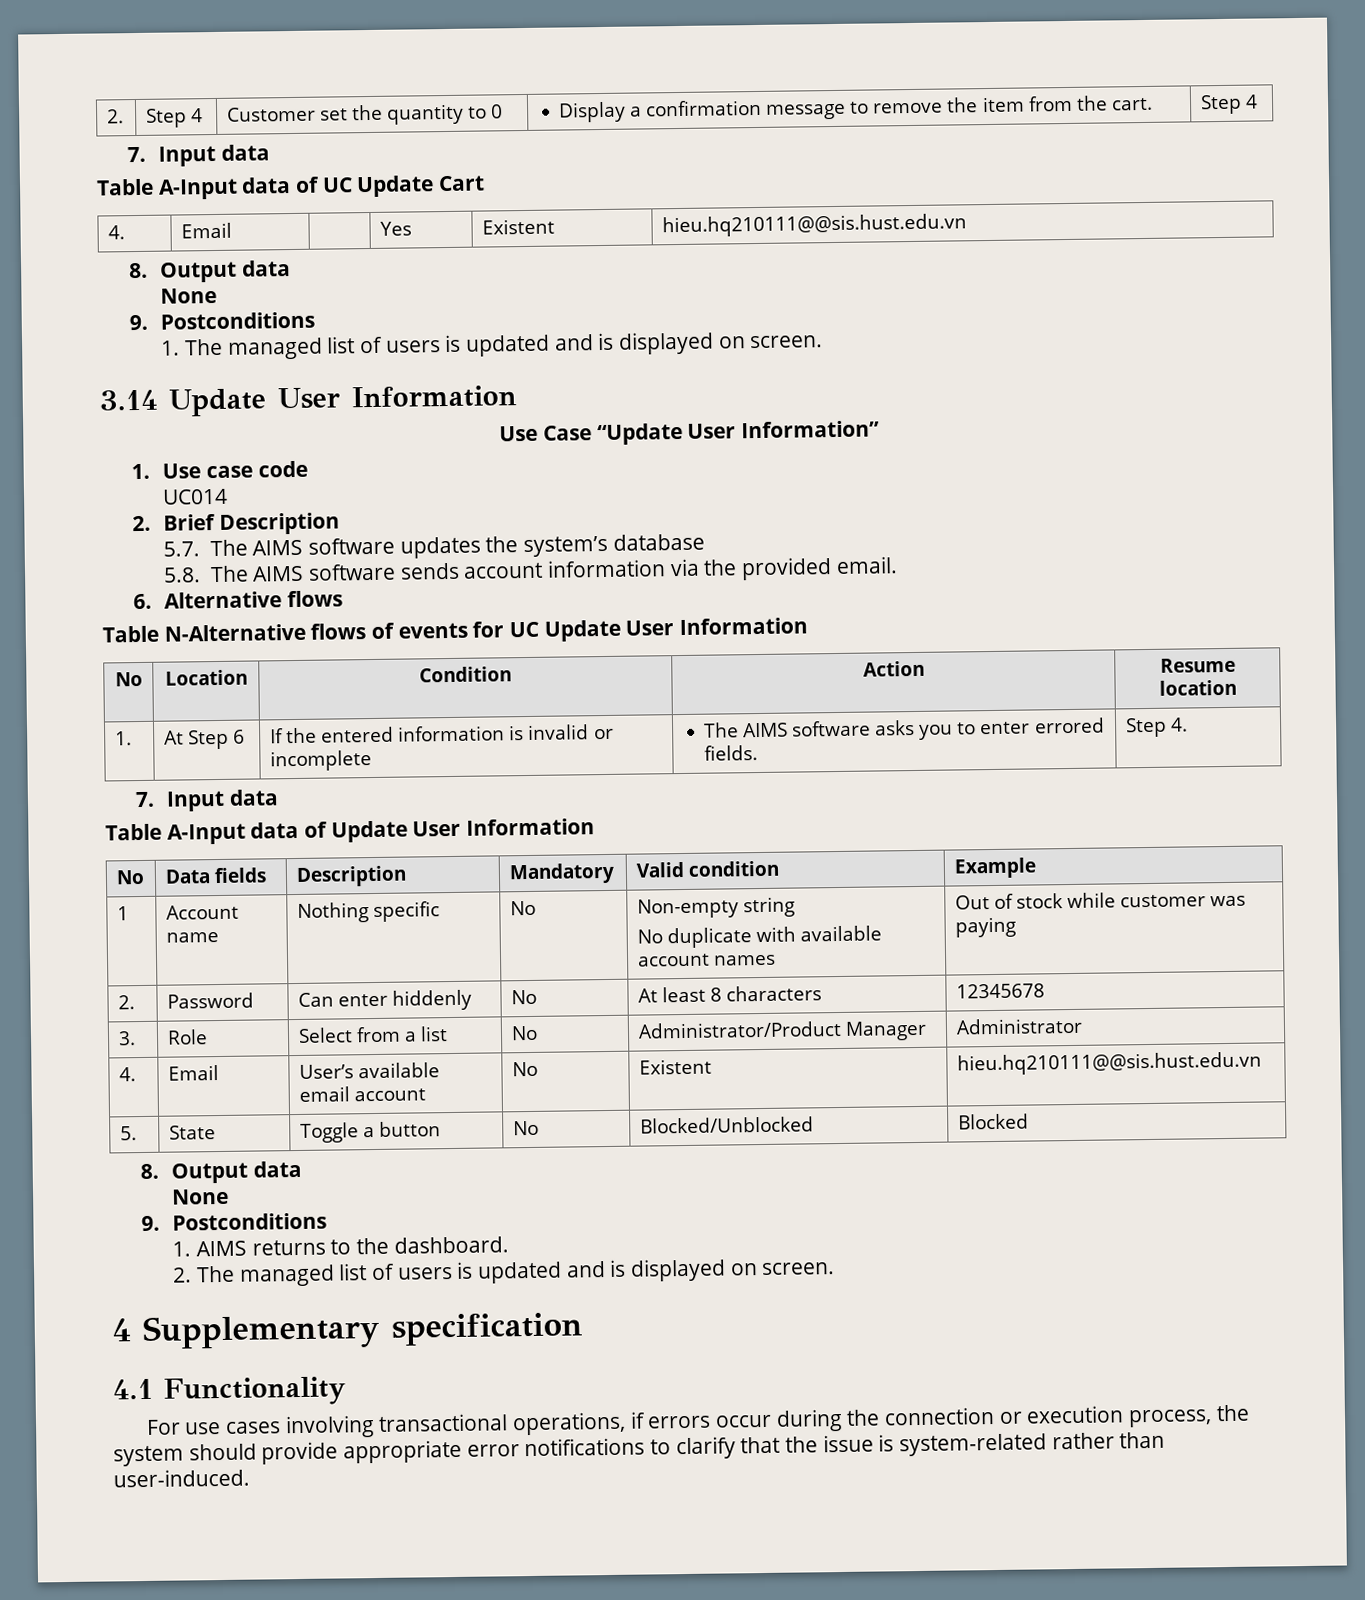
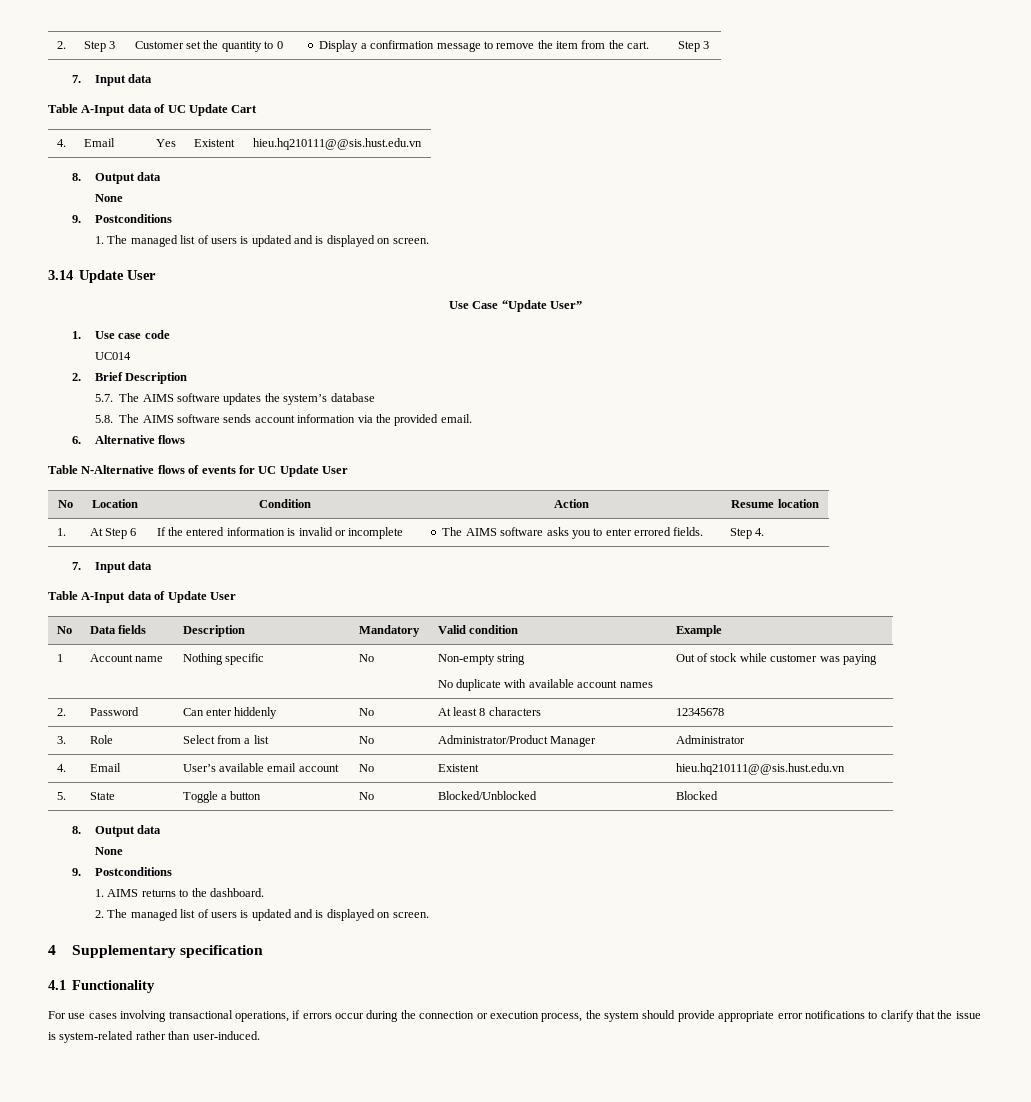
[190,108,203,123] 4 -> [109,41,116,49] 3
[1244,94,1258,109] 4 -> [703,41,710,49] 3
[350,385,517,409] Information -> (157, 275) none
[687,420,880,439] User Information” -> [550,301,583,309] User”
[679,617,809,636] Information -> (348, 470) none
[466,818,596,836] Information -> (236, 596) none

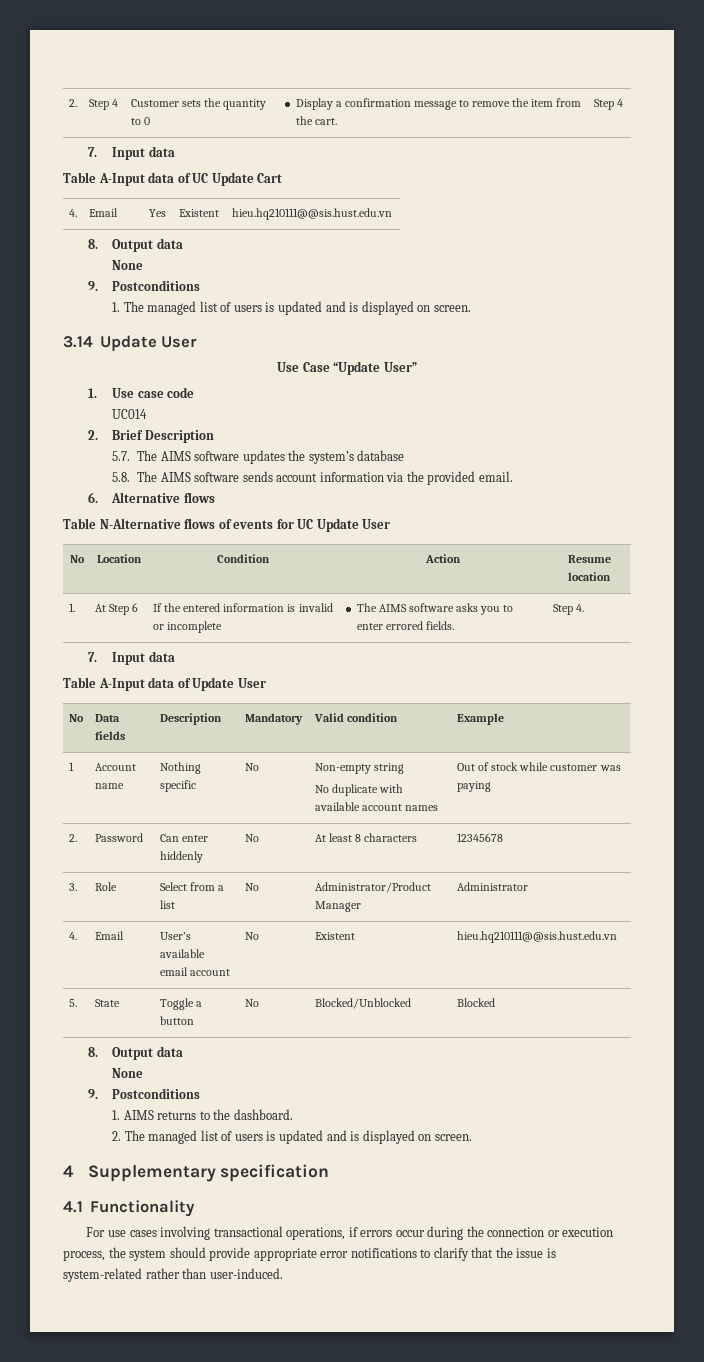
[109,41,116,49] 3 -> [112,99,119,107] 4
[186,41,202,49] set -> [182,100,202,107] sets
[703,41,710,49] 3 -> [617,99,624,107] 4

